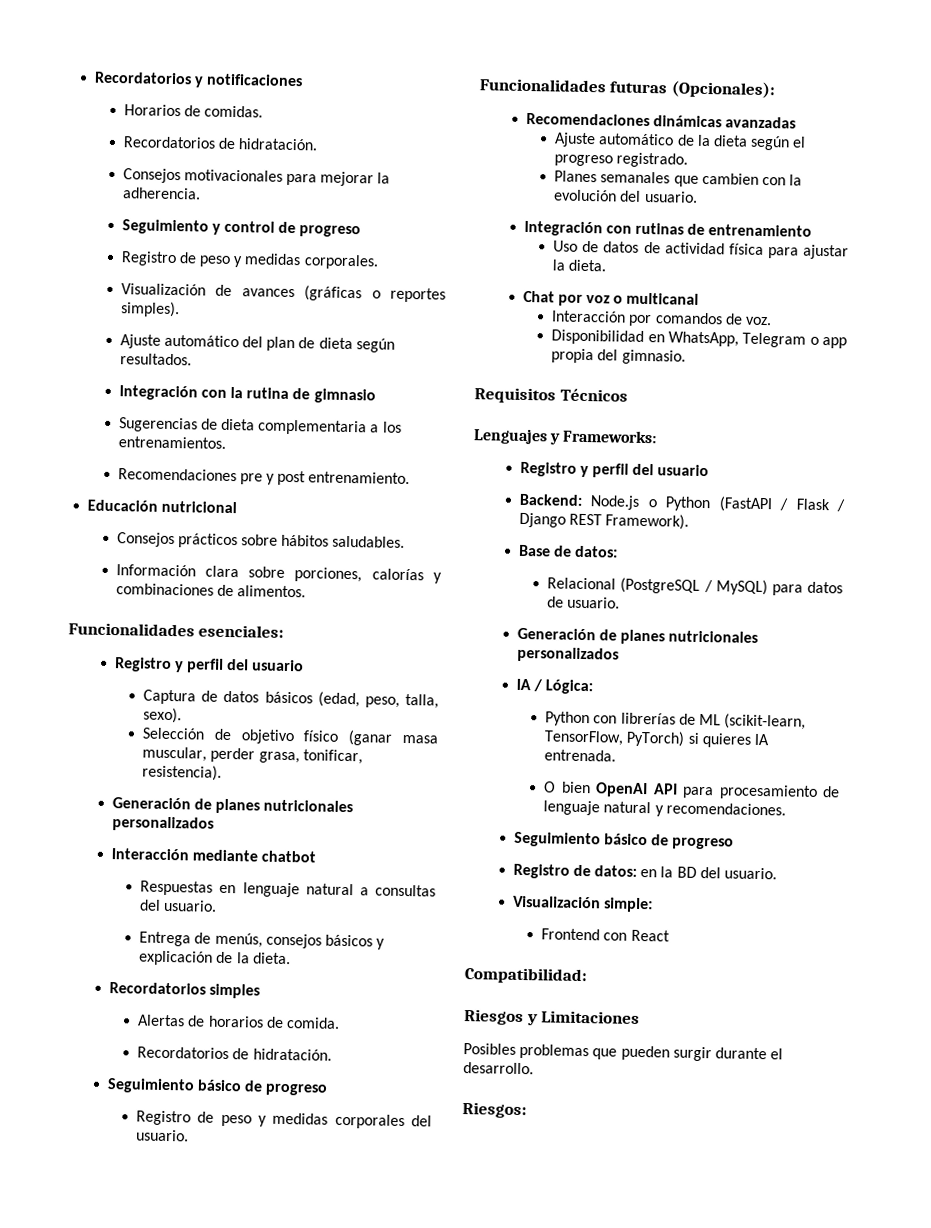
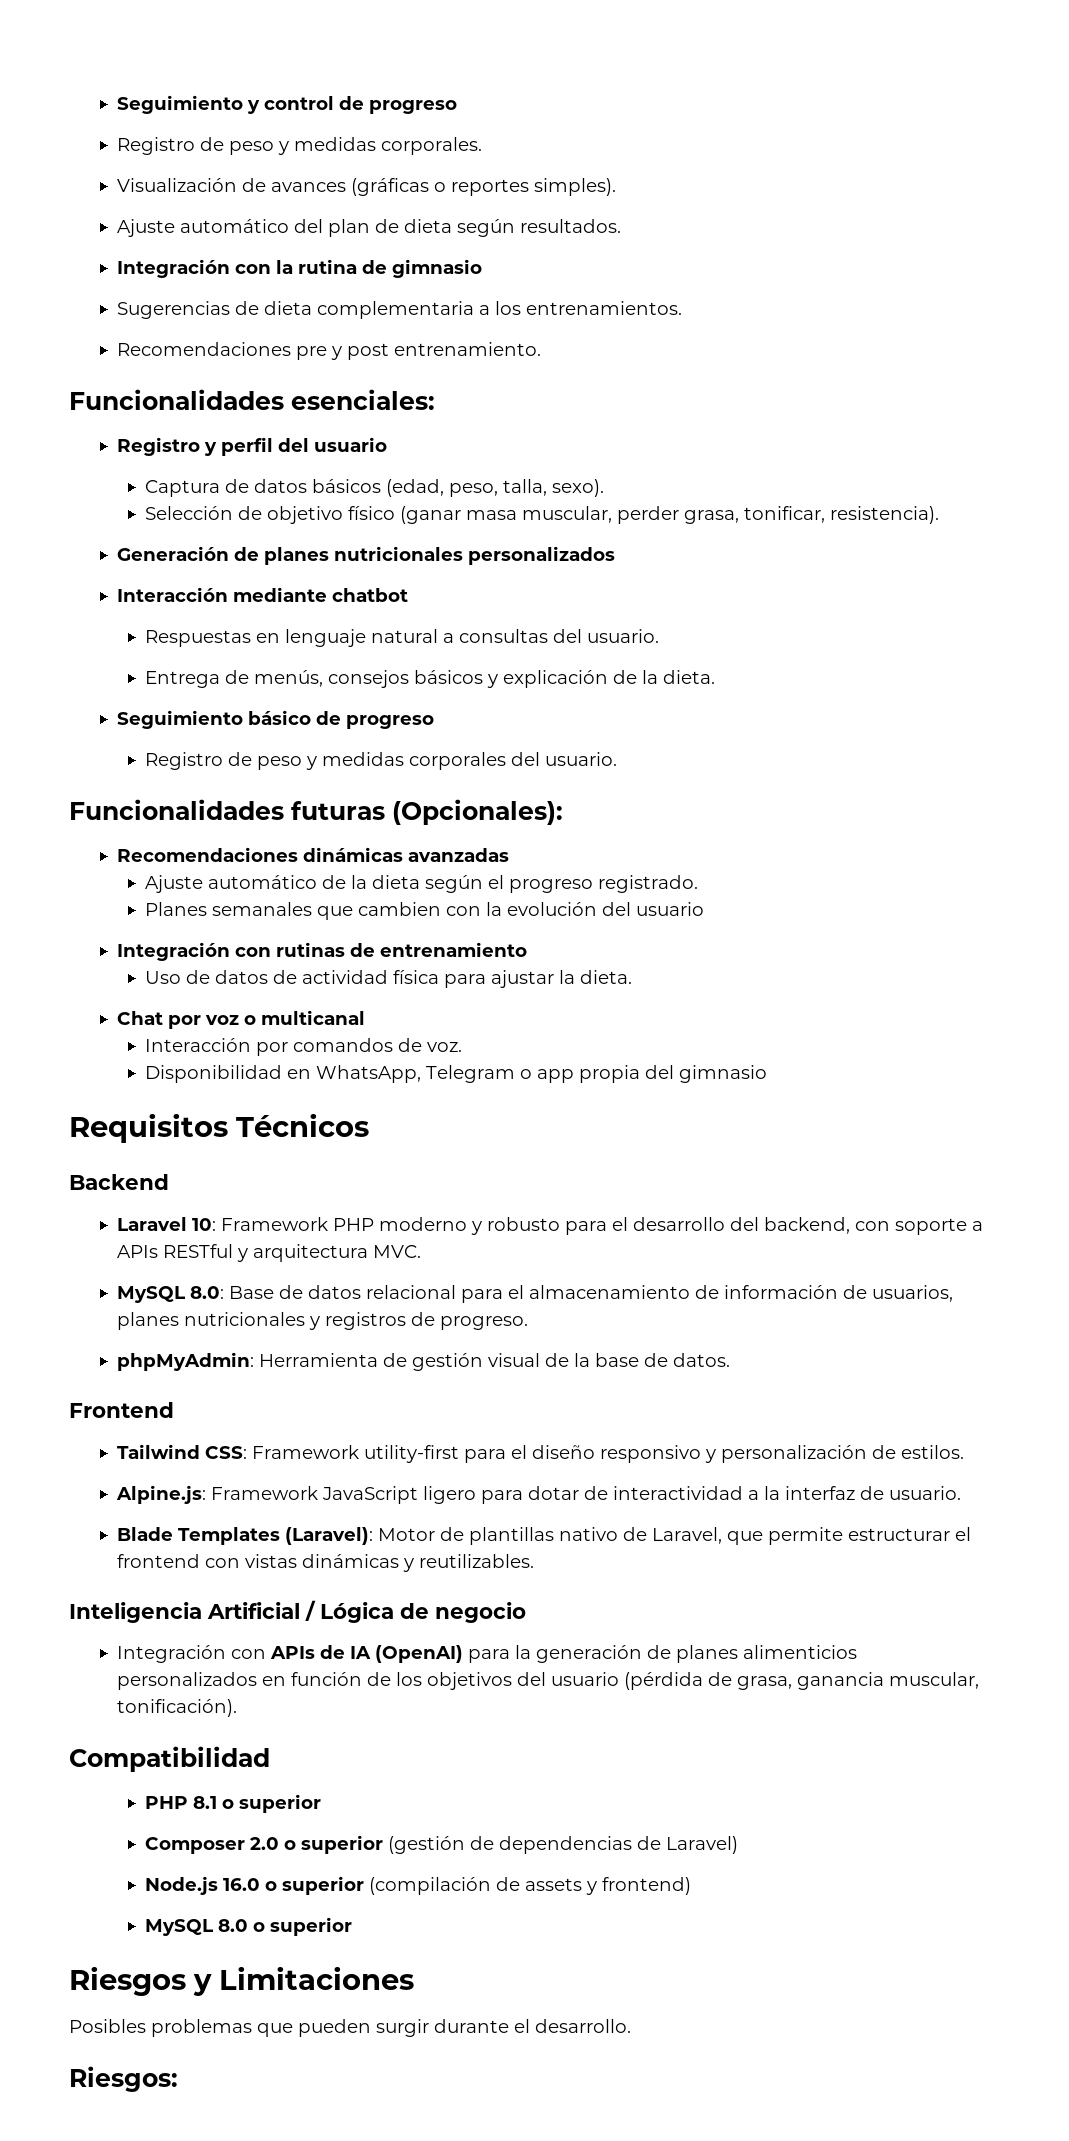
[94,71,304,88] [123,104,263,118] [122,136,318,151] [122,168,391,187] [121,187,201,200] Recordatorios y notificaciones // Horarios de comidas. // Recordatorios de hidratación. // Consejos motivacionales para mejorar la adherencia. // -> (117, 104) none
[87,499,238,514] [116,532,406,549] [115,564,443,584] [115,583,306,598] // Educación nutricional // Consejos prácticos sobre hábitos saludables. // Información clara sobre porciones, calorías y combinaciones de alimentos. -> (542, 349) none
[108,982,260,999] [137,1014,340,1029] [137,1046,332,1061] // Recordatorios simples // Alertas de horarios de comida. // Recordatorios de hidratación. -> (715, 677) none
[644,190,698,203] usuario. -> [635,902,704,916] usuario
[621,349,686,365] gimnasio. -> [678,1065,767,1083] gimnasio
[473,428,658,445] [519,461,710,478] [518,493,845,513] [518,512,689,530] [517,544,618,558] [547,577,843,596] [547,596,621,609] [516,627,759,645] [516,646,619,663] [515,678,593,695] [545,711,807,730] [544,730,770,748] [544,749,617,762] [543,781,840,800] [543,800,786,817] [513,831,735,850] [512,863,777,880] [512,895,653,913] [541,928,670,942] [464,967,588,985] Lenguajes y Frameworks: // Registro y perfil del usuario // Backend: Node.js o Python (FastAPI / Flask / Django REST Framework). // Base de datos: // Relacional (PostgreSQL / MySQL) para datos de usuario. // Generación de planes nutricionales personalizados // IA / Lógica: // Python con librerías de ML (scikit-learn, TensorFlow, PyTorch) si quieres IA entrenada. // O bien OpenAI API para procesamiento de lenguaje natural y recomendaciones. // Seguimiento básico de progreso // Registro de datos: en la BD del usuario. // Visualización simple: // Frontend con React // Compatibilidad: -> [69,1174,169,1190] [117,1217,984,1235] [117,1244,422,1262] [117,1285,954,1303] [117,1312,529,1330] [117,1352,731,1371] [69,1402,174,1418] [117,1444,965,1463] [116,1485,962,1504] [117,1527,972,1545] [117,1554,535,1572] [69,1600,526,1623] [117,1645,858,1663] [117,1672,980,1690] [117,1699,238,1717] [69,1746,270,1772] [144,1794,321,1813] [144,1835,738,1854] [144,1876,691,1895] [144,1917,352,1936] Backend // Laravel 10: Framework PHP moderno y robusto para el desarrollo del backend, con soporte a APIs RESTful y arquitectura MVC. // MySQL 8.0: Base de datos relacional para el almacenamiento de información de usuarios, planes nutricionales y registros de progreso. // phpMyAdmin: Herramienta de gestión visual de la base de datos. // Frontend // Tailwind CSS: Framework utility-first para el diseño responsivo y personalización de estilos. // Alpine.js: Framework JavaScript ligero para dotar de interactividad a la interfaz de usuario. // Blade Templates (Laravel): Motor de plantillas nativo de Laravel, que permite estructurar el frontend con vistas dinámicas y reutilizables. // Inteligencia Artificial / Lógica de negocio // Integración con APIs de IA (OpenAI) para la generación de planes alimenticios personalizados en función de los objetivos del usuario (pérdida de grasa, ganancia muscular, tonificación). // Compatibilidad // PHP 8.1 o superior // Composer 2.0 o superior (gestión de dependencias de Laravel) // Node.js 16.0 o superior (compilación de assets y frontend) // MySQL 8.0 o superior

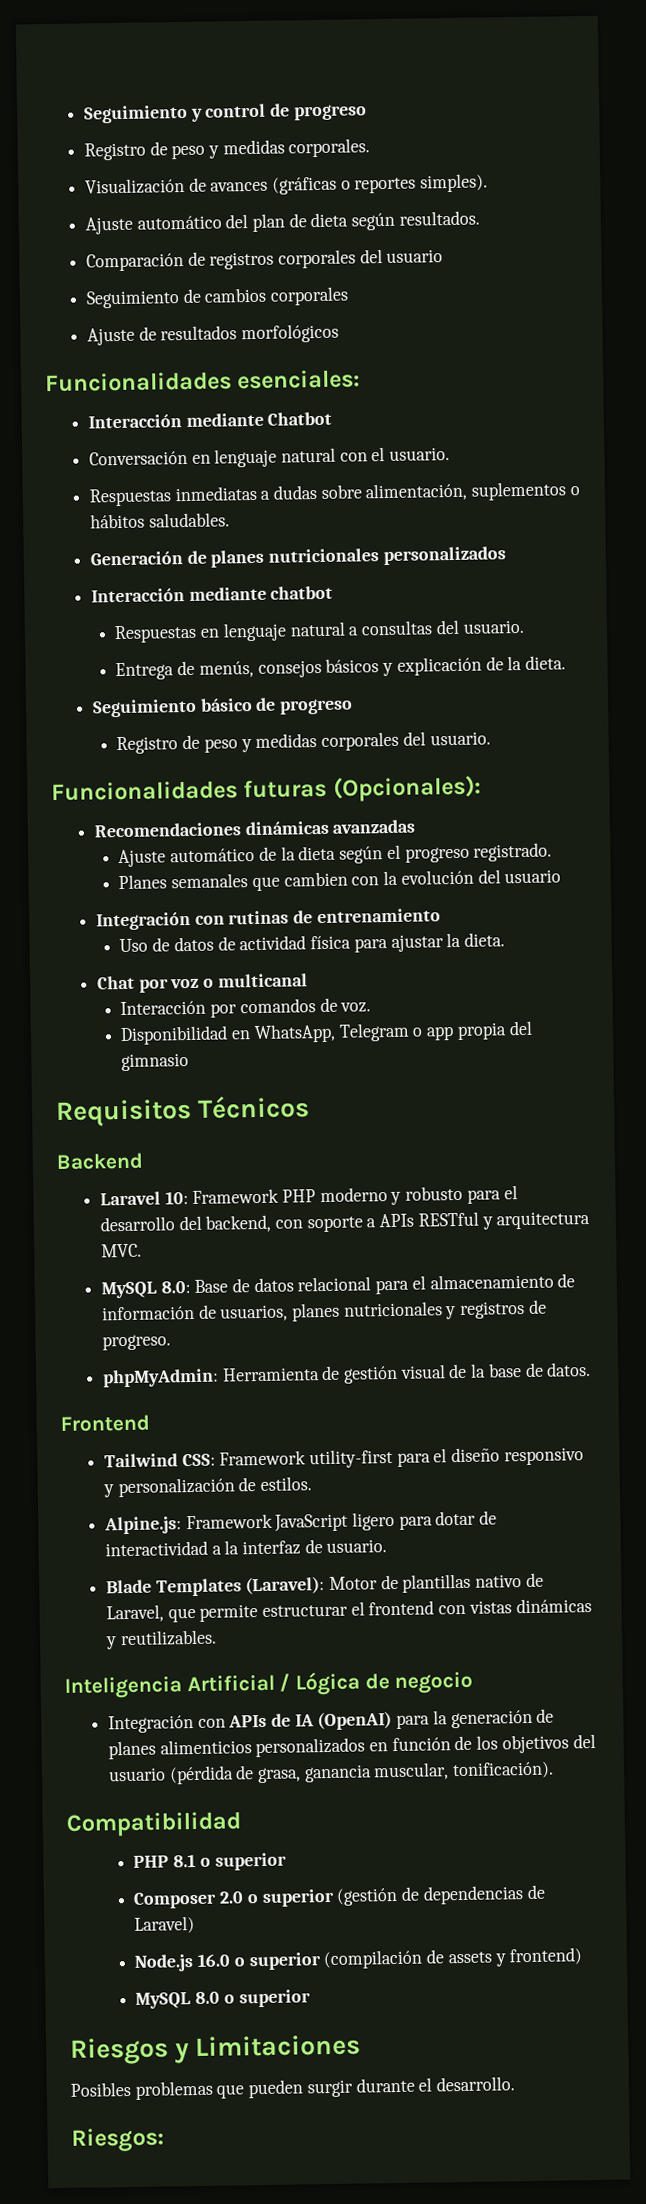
[117,259,483,278] [117,301,683,319] [117,342,542,360] [69,389,435,410] [117,437,388,456] [144,479,604,497] [144,506,939,524] Integración con la rutina de gimnasio // Sugerencias de dieta complementaria a los entrenamientos. // Recomendaciones pre y post entrenamiento. // Funcionalidades esenciales: // Registro y perfil del usuario // Captura de datos básicos (edad, peso, talla, sexo). // Selección de objetivo físico (ganar masa muscular, perder grasa, tonificar, resistencia). -> [85,249,444,272] [85,286,350,309] [86,323,340,346] [45,369,361,393] [87,411,333,429] [88,446,451,468] [88,481,580,507] [89,512,230,529] Comparación de registros corporales del usuario // Seguimiento de cambios corporales // Ajuste de resultados morfológicos // Funcionalidades esenciales: // Interacción mediante Chatbot // Conversación en lenguaje natural con el usuario. // Respuestas inmediatas a dudas sobre alimentación, suplementos o hábitos saludables.

